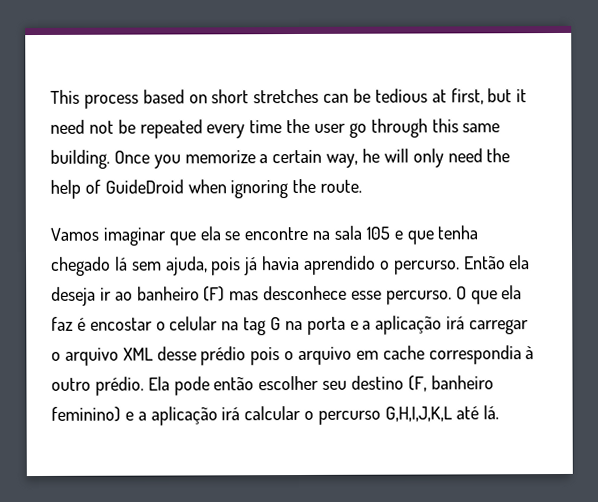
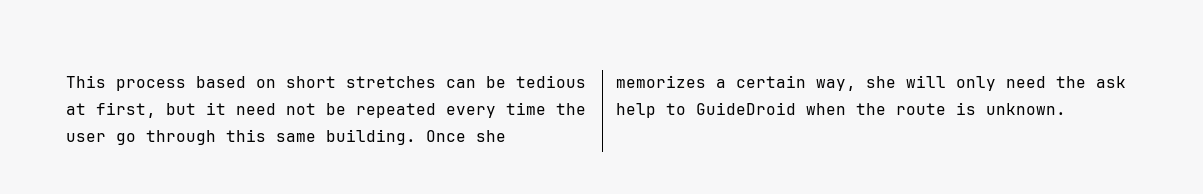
[153,150,256,169] you memorize -> [476,130,506,142] [616,75,706,88] she memorizes
[362,148,381,163] he -> [866,76,896,88] she
[50,178,363,199] [50,225,479,246] [51,255,531,276] [51,285,523,306] [51,315,530,336] [51,345,535,366] [51,375,494,396] [51,405,499,426] help of GuideDroid when ignoring the route. // Vamos imaginar que ela se encontre na sala 105 e que tenha chegado lá sem ajuda, pois já havia aprendido o percurso. Então ela deseja ir ao banheiro (F) mas desconhece esse percurso. O que ela faz é encostar o celular na tag G na porta e a aplicação irá carregar o arquivo XML desse prédio pois o arquivo em cache correspondia à outro prédio. Ela pode então escolher seu destino (F, banheiro feminino) e a aplicação irá calcular o percurso G,H,I,J,K,L até lá. -> [1096,76,1126,88] [616,102,1066,118] ask help to GuideDroid when the route is unknown.

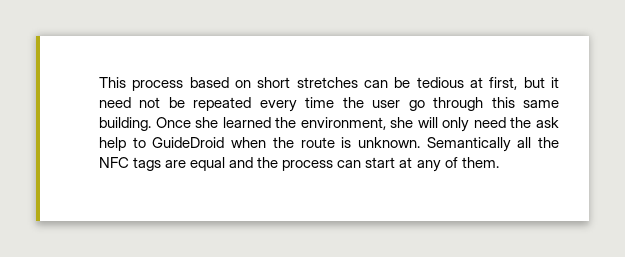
[616,75,856,91] memorizes a certain way, -> [222,117,386,130] learned the environment,
(1066, 109) none -> [426,137,559,152] [99,157,499,172] Semantically all the NFC tags are equal and the process can start at any of them.

